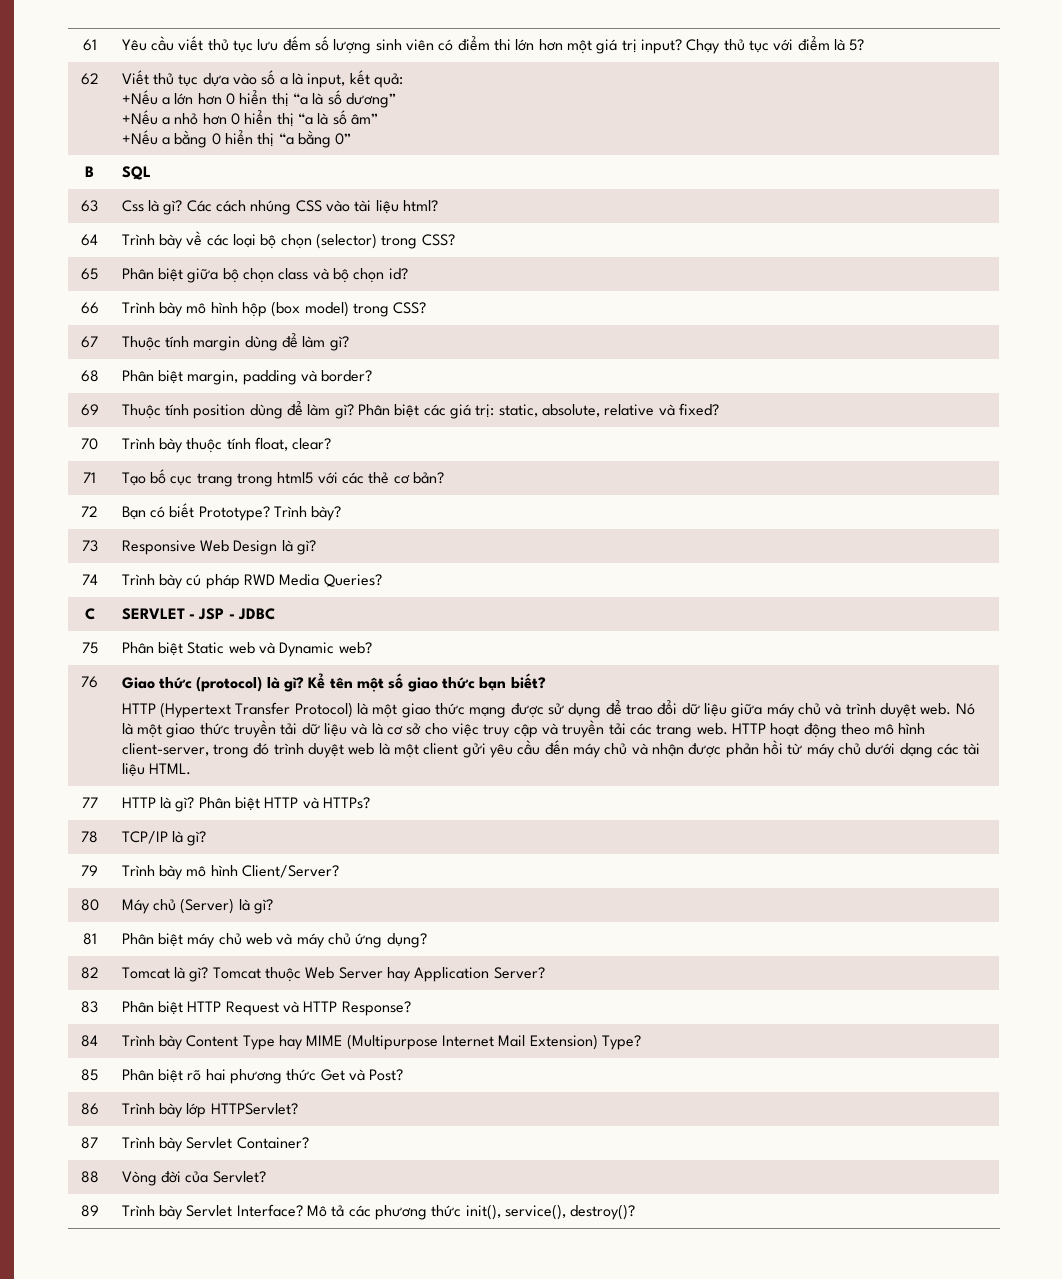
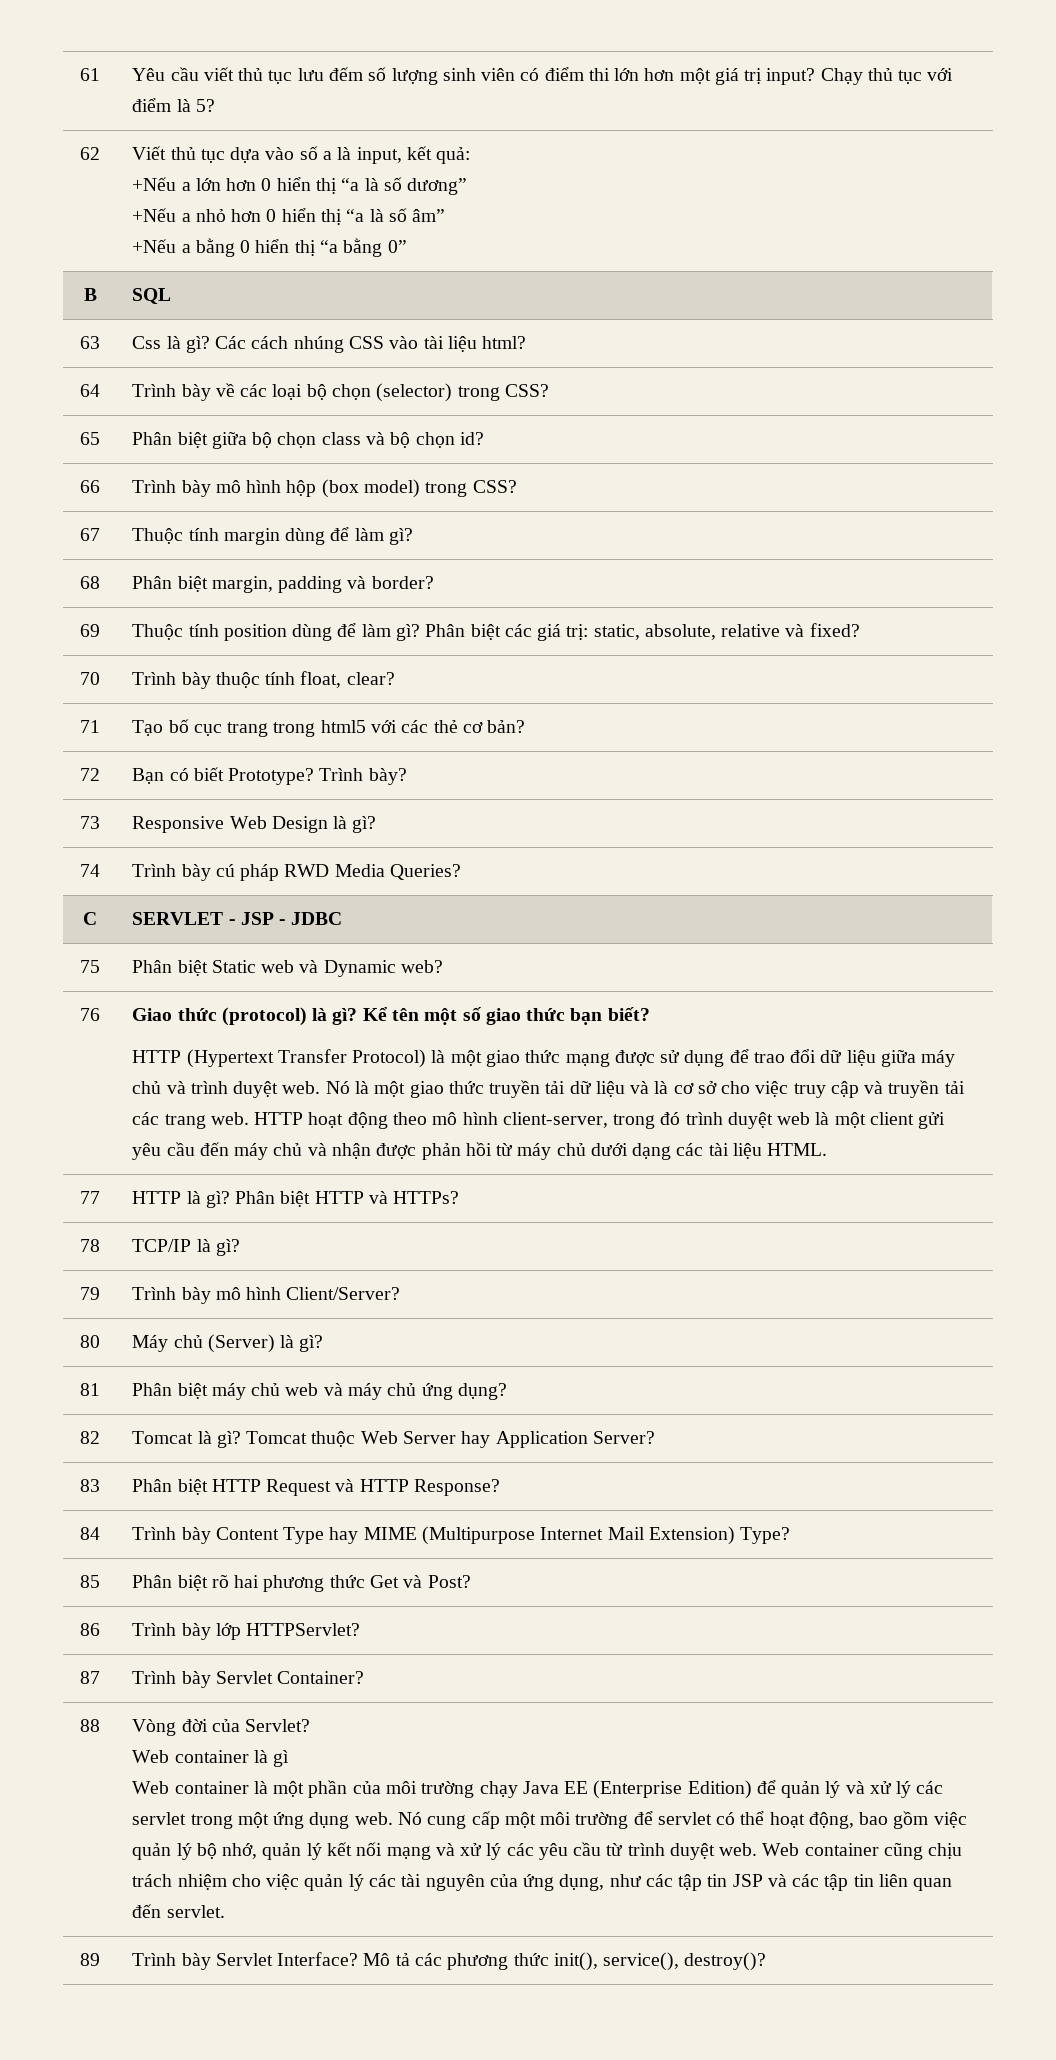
(266, 1177) none -> [132,1750,290,1767] [132,1780,944,1799] [132,1811,967,1829] [132,1842,963,1860] [132,1874,953,1891] [132,1904,225,1918] // Web container là gì // Web container là một phần của môi trường chạy Java EE (Enterprise Edition) để quản lý và xử lý các servlet trong một ứng dụng web. Nó cung cấp một môi trường để servlet có thể hoạt động, bao gồm việc quản lý bộ nhớ, quản lý kết nối mạng và xử lý các yêu cầu từ trình duyệt web. Web container cũng chịu trách nhiệm cho việc quản lý các tài nguyên của ứng dụng, như các tập tin JSP và các tập tin liên quan đến servlet.

